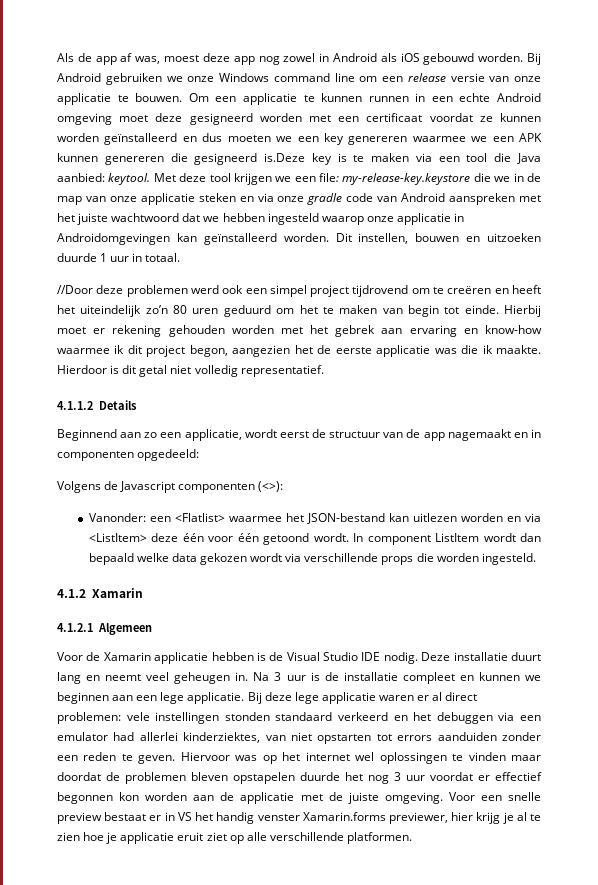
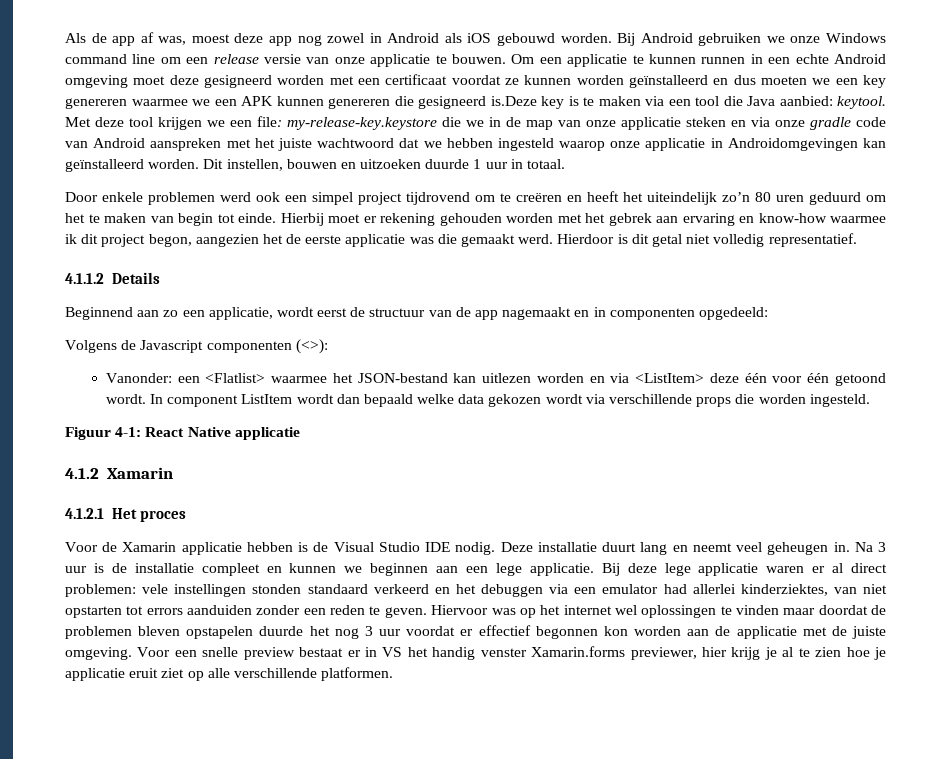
[57,285,124,294] //Door deze -> [65,192,143,202] Door enkele
[482,345,541,354] ik maakte. -> [461,234,554,247] gemaakt werd.
(536, 559) none -> [65,427,300,440] // Figuur 4-1: React Native applicatie
[97,623,152,635] Algemeen -> [111,508,186,522] Het proces

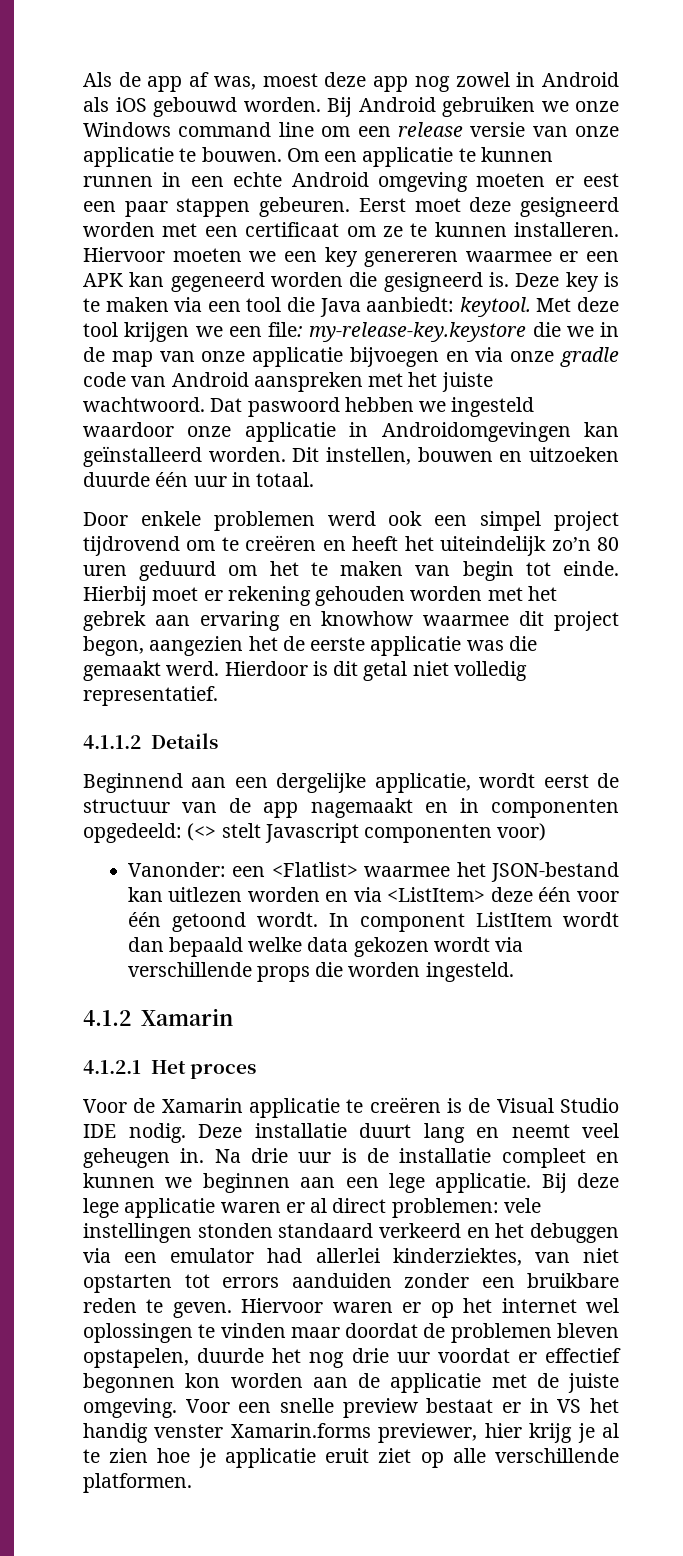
(128, 81) none -> [476,173,619,187] [83,197,406,217] moeten er eest een paar stappen gebeuren. Eerst
[451,75,756,88] voordat ze kunnen worden geïnstalleerd en dus -> [346,222,619,237] [83,247,165,262] om ze te kunnen installeren. Hiervoor
[192,99,210,106] we -> [559,251,579,262] er
[276,96,537,109] kunnen genereren die gesigneerd is.Deze -> [129,272,560,292] kan gegeneerd worden die gesigneerd is. Deze
[779,96,833,106] aanbied: -> [366,297,455,312] aanbiedt:
[686,117,726,127] steken -> [349,347,439,367] bijvoegen
[317,138,606,151] wachtwoord dat we hebben ingesteld waarop -> [83,397,535,417] [83,422,174,437] wachtwoord. Dat paswoord hebben we ingesteld waardoor
[473,159,482,169] 1 -> [155,472,189,487] één
[758,213,886,223] [65,234,77,244] know-how waarmee ik -> [321,611,510,626] knowhow waarmee
[163,310,205,317] zo een -> [234,773,367,793] een dergelijke
[65,340,137,353] // Volgens de -> [187,823,261,841] (<> stelt
[295,339,328,354] (<>): -> [497,823,547,841] voor)
[65,427,300,440] // Figuur 4-1: React Native applicatie -> (514, 972) none
[246,542,293,552] hebben -> [346,1097,441,1113] te creëren
[877,542,886,552] 3 -> [251,1148,288,1163] drie
(326, 611) none -> [527,1273,619,1288] bruikbare
[491,608,516,615] was -> [332,1302,422,1313] waren er
[186,626,254,639] opstapelen -> [83,1348,189,1368] opstapelen,
[364,626,373,636] 3 -> [351,1348,389,1363] drie

